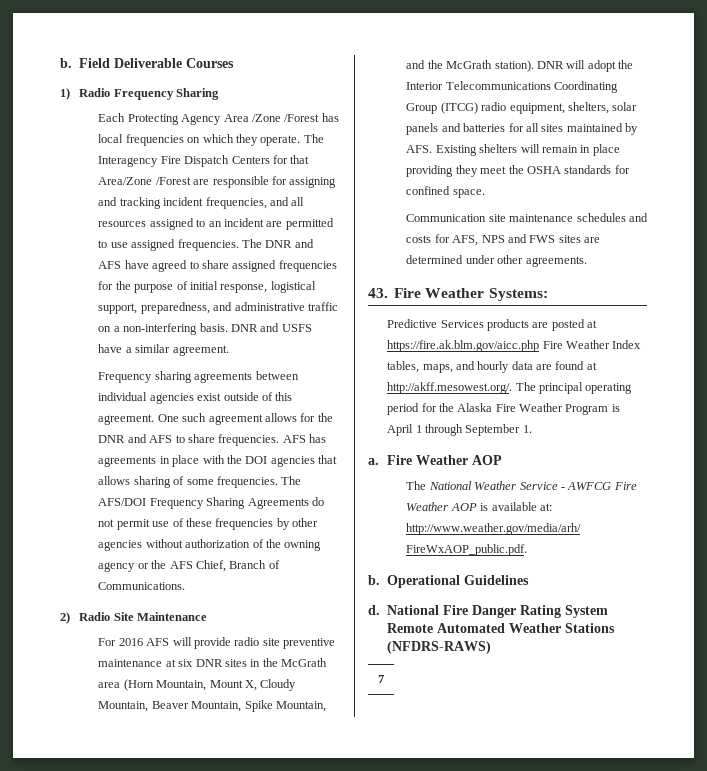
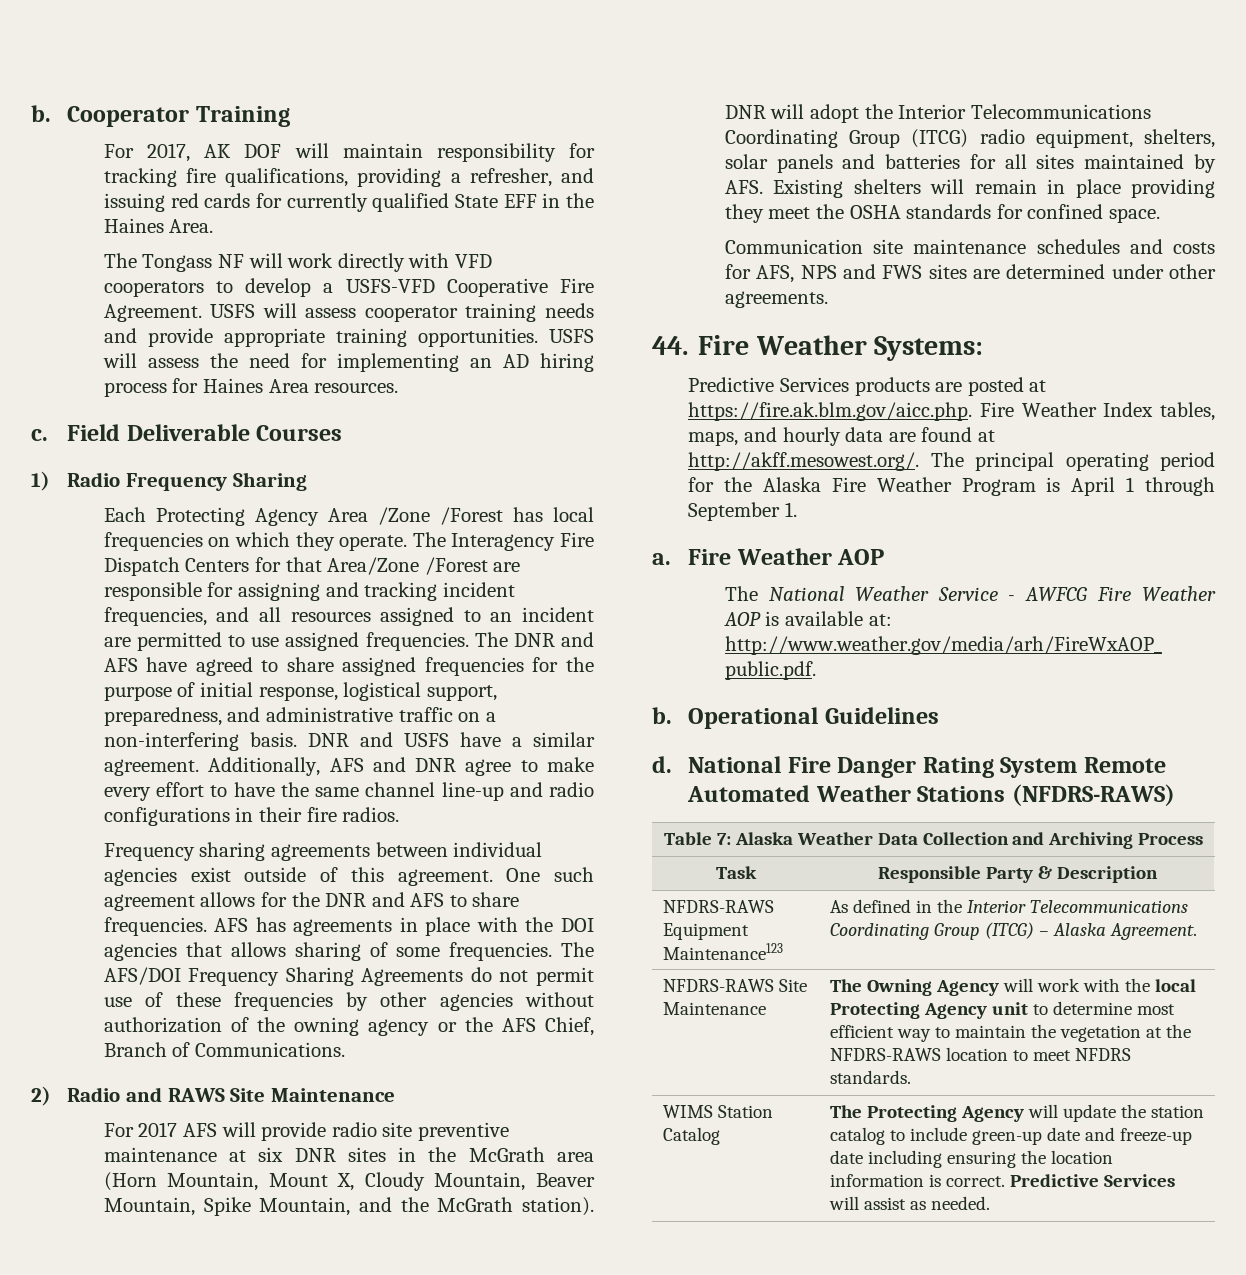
[60,58,72,68] b. -> [31,105,290,127] [103,143,596,162] [103,168,594,187] [103,193,594,212] [103,218,214,233] [103,253,492,272] [103,278,594,297] [103,303,595,322] [103,328,595,347] [102,353,594,372] [103,378,399,397] [31,429,48,441] b. Cooperator Training // For 2017, AK DOF will maintain responsibility for tracking fire qualifications, providing a refresher, and issuing red cards for currently qualified State EFF in the Haines Area. // The Tongass NF will work directly with VFD cooperators to develop a USFS-VFD Cooperative Fire Agreement. USFS will assess cooperator training needs and provide appropriate training opportunities. USFS will assess the need for implementing an AD hiring process for Haines Area resources. // c.
(229, 350) none -> [208,757,594,776] [103,782,595,801] [103,807,400,826] Additionally, AFS and DNR agree to make every effort to have the same channel line-up and radio configurations in their fire radios.
(111, 616) none -> [125,1087,225,1102] and RAWS
[118,638,143,646] 2016 -> [138,1122,178,1137] 2017
[368,288,388,298] 43. -> [652,336,688,355] 44.
[387,340,540,352] https://fire.ak.blm.gov/aicc.php -> [688,402,973,421] https://fire.ak.blm.gov/aicc.php.
[378,675,384,683] 7 -> [663,832,1204,849] [716,866,757,879] [877,866,1158,883] [662,900,774,913] [662,923,749,940] [662,943,783,960] [829,899,1188,913] [829,922,1197,940] [662,979,807,992] [662,1002,766,1015] [829,978,1196,996] [829,1001,1175,1019] [829,1024,1191,1042] [829,1047,1131,1061] [829,1070,911,1084] [662,1105,773,1118] [662,1127,720,1145] [829,1104,1204,1122] [829,1127,1192,1145] [829,1150,1113,1168] [829,1174,1175,1187] [828,1196,990,1210] Table 7: Alaska Weather Data Collection and Archiving Process // Task | Responsible Party & Description // NFDRS-RAWS Equipment Maintenance123 | As defined in the Interior Telecommunications Coordinating Group (ITCG) – Alaska Agreement. // NFDRS-RAWS Site Maintenance | The Owning Agency will work with the local Protecting Agency unit to determine most efficient way to maintain the vegetation at the NFDRS-RAWS location to meet NFDRS standards. // WIMS Station Catalog | The Protecting Agency will update the station catalog to include green-up date and freeze-up date including ensuring the location information is correct. Predictive Services will assist as needed.

